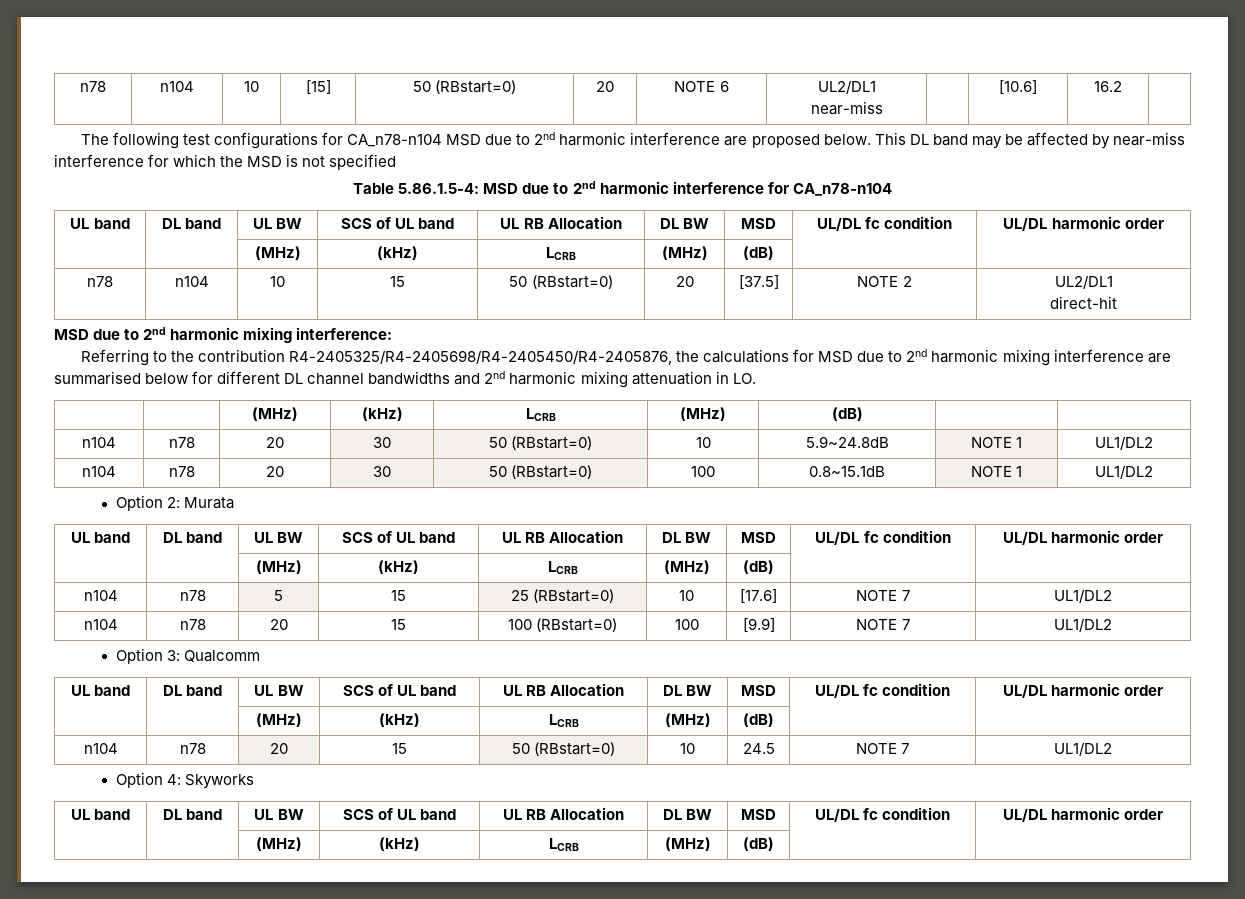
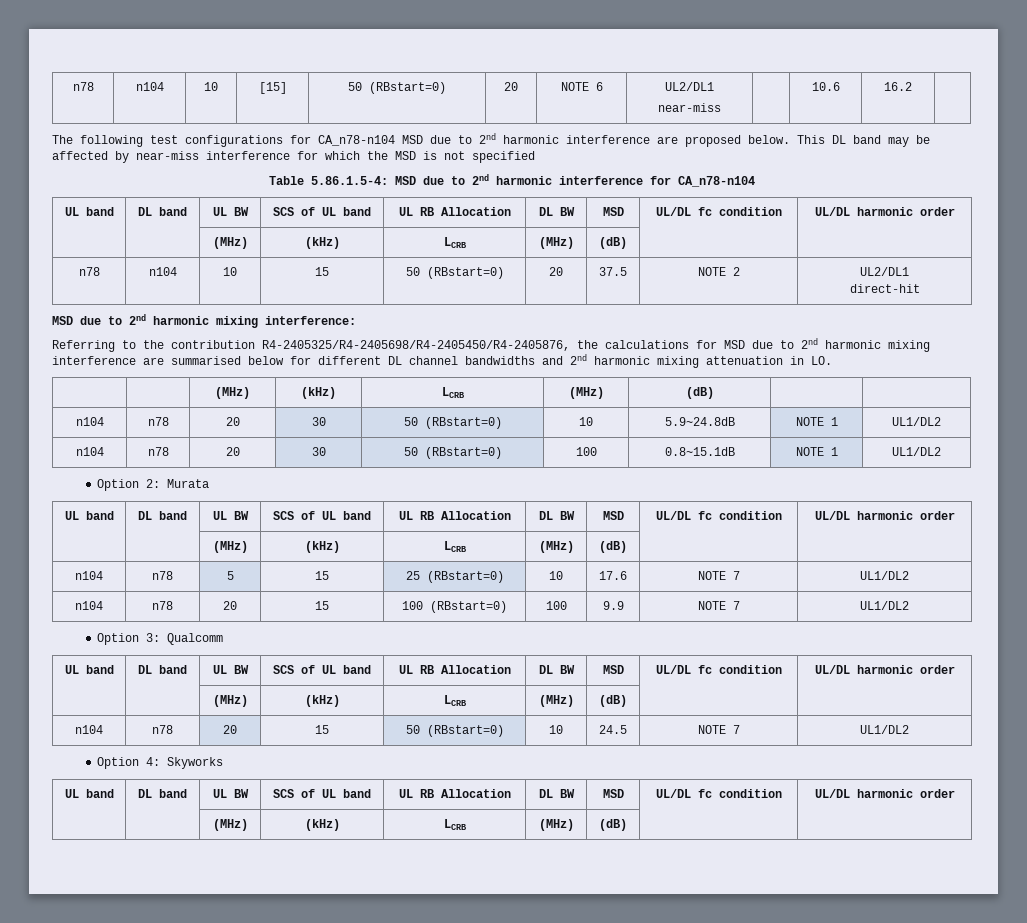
[999,80,1037,94] [10.6] -> [811,82,840,91] 10.6
[738,275,779,289] [37.5] -> [599,267,627,276] 37.5
[740,589,777,603] [17.6] -> [599,571,627,580] 17.6
[742,618,775,632] [9.9] -> [602,601,624,610] 9.9

